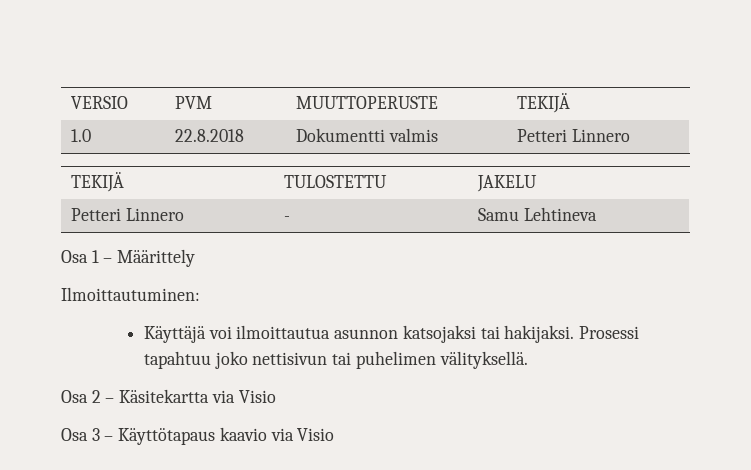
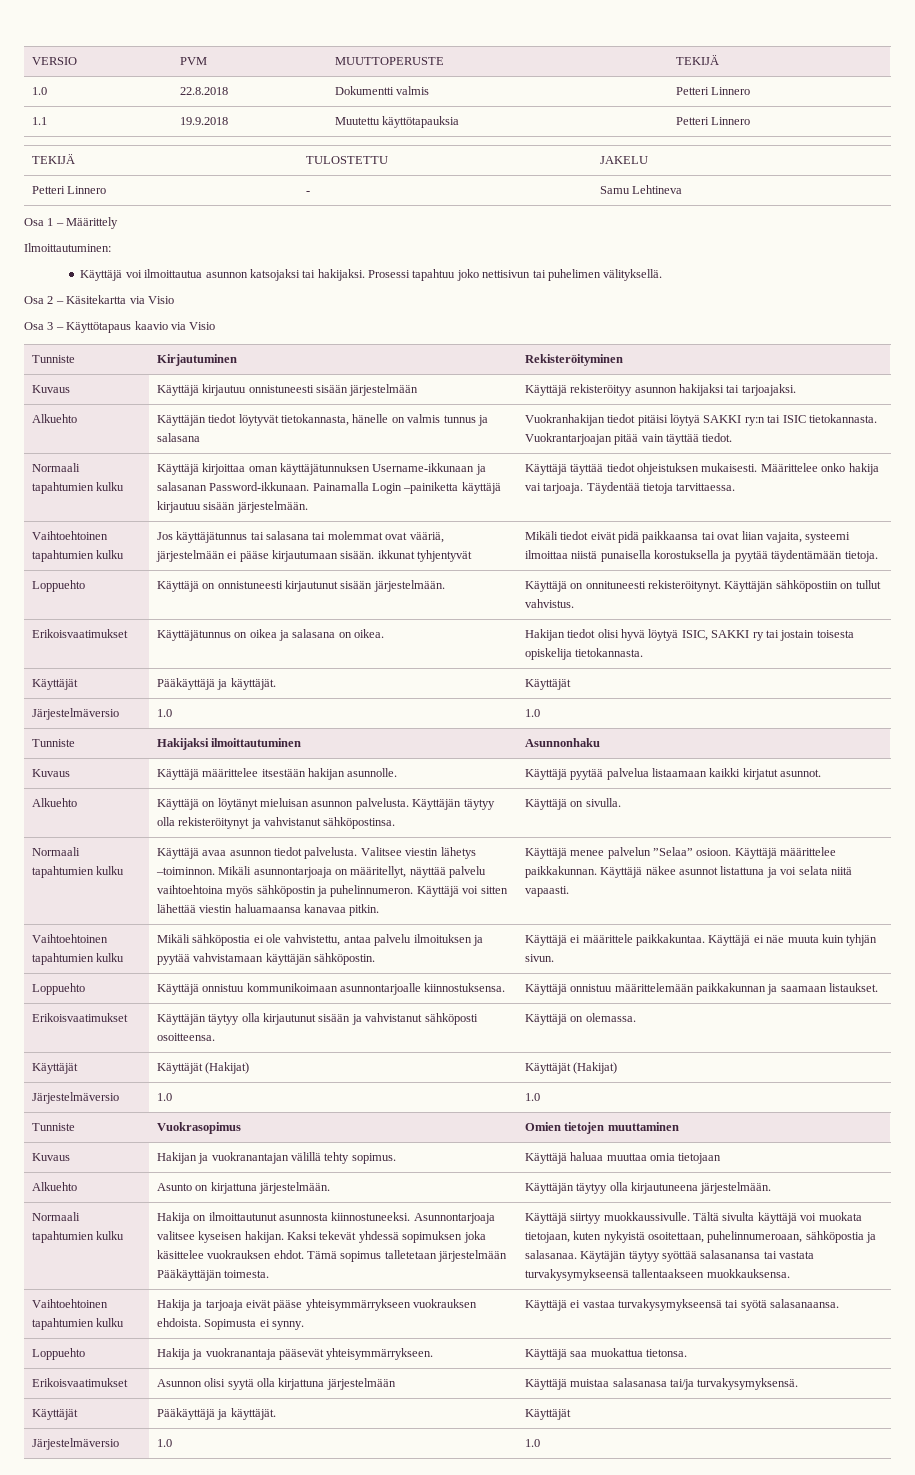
(630, 135) none -> [31,117,47,125] [179,117,228,125] [334,116,460,128] [675,117,751,125] // 1.1 | 19.9.2018 | Muutettu käyttötapauksia | Petteri Linnero
(335, 434) none -> [31,355,75,363] [156,354,237,366] [524,354,623,366] [31,385,70,393] [156,384,419,396] [524,384,796,396] [31,414,77,423] [156,414,488,426] [156,433,200,442] [524,414,877,426] [524,433,733,445] [31,463,80,472] [31,482,125,494] [156,463,486,475] [156,482,501,494] [156,501,308,513] [524,463,879,475] [524,482,736,494] [31,531,108,540] [31,550,125,562] [156,531,444,543] [155,550,473,562] [524,531,851,543] [524,550,878,562] [31,580,85,592] [156,580,445,592] [524,580,881,592] [524,599,574,608] [31,629,128,638] [156,629,385,641] [524,629,854,641] [524,648,644,660] [31,679,78,690] [156,678,276,690] [524,679,571,690] [31,708,119,720] [156,709,172,717] [524,709,540,717] [31,739,75,747] [156,738,302,750] [524,738,600,747] [31,769,70,777] [156,768,398,780] [524,768,822,780] [31,798,77,807] [156,798,495,810] [156,817,396,829] [524,798,621,810] [31,847,80,856] [31,866,125,878] [156,847,476,859] [155,866,487,878] [156,885,508,897] [156,904,380,916] [524,847,837,859] [524,866,852,878] [524,886,569,897] [31,934,108,943] [31,953,125,965] [156,934,483,946] [156,953,376,965] [524,934,878,946] [524,954,554,962] [31,983,85,995] [156,983,506,995] [524,983,879,995] [31,1013,128,1022] [156,1013,478,1025] [156,1033,215,1041] [524,1013,636,1025] [31,1063,78,1074] [156,1062,250,1074] [524,1062,618,1074] [31,1092,119,1104] [156,1093,172,1101] [524,1093,540,1101] [31,1123,75,1131] [156,1122,241,1134] [524,1122,679,1134] [31,1153,70,1161] [156,1152,396,1164] [524,1152,722,1164] [31,1182,77,1191] [156,1182,331,1194] [524,1182,772,1194] [31,1212,80,1221] [31,1231,125,1243] [156,1212,495,1224] [156,1231,486,1243] [156,1250,508,1262] [156,1269,270,1281] [524,1212,862,1224] [524,1231,877,1243] [524,1250,815,1262] [524,1269,790,1281] [31,1299,108,1308] [31,1318,125,1330] [156,1299,478,1311] [156,1318,305,1330] [524,1299,840,1311] [31,1348,85,1360] [156,1348,434,1360] [524,1348,688,1360] [31,1378,128,1387] [156,1378,396,1390] [524,1378,799,1390] [31,1409,78,1420] [156,1408,276,1420] [524,1409,571,1420] [31,1438,119,1450] [156,1439,172,1447] [524,1439,540,1447] // Tunniste | Kirjautuminen | Rekisteröityminen // Kuvaus | Käyttäjä kirjautuu onnistuneesti sisään järjestelmään | Käyttäjä rekisteröityy asunnon hakijaksi tai tarjoajaksi. // Alkuehto | Käyttäjän tiedot löytyvät tietokannasta, hänelle on valmis tunnus ja salasana | Vuokranhakijan tiedot pitäisi löytyä SAKKI ry:n tai ISIC tietokannasta. Vuokrantarjoajan pitää vain täyttää tiedot. // Normaali tapahtumien kulku | Käyttäjä kirjoittaa oman käyttäjätunnuksen Username-ikkunaan ja salasanan Password-ikkunaan. Painamalla Login –painiketta käyttäjä kirjautuu sisään järjestelmään. | Käyttäjä täyttää tiedot ohjeistuksen mukaisesti. Määrittelee onko hakija vai tarjoaja. Täydentää tietoja tarvittaessa. // Vaihtoehtoinen tapahtumien kulku | Jos käyttäjätunnus tai salasana tai molemmat ovat vääriä, järjestelmään ei pääse kirjautumaan sisään. ikkunat tyhjentyvät | Mikäli tiedot eivät pidä paikkaansa tai ovat liian vajaita, systeemi ilmoittaa niistä punaisella korostuksella ja pyytää täydentämään tietoja. // Loppuehto | Käyttäjä on onnistuneesti kirjautunut sisään järjestelmään. | Käyttäjä on onnituneesti rekisteröitynyt. Käyttäjän sähköpostiin on tullut vahvistus. // Erikoisvaatimukset | Käyttäjätunnus on oikea ja salasana on oikea. | Hakijan tiedot olisi hyvä löytyä ISIC, SAKKI ry tai jostain toisesta opiskelija tietokannasta. // Käyttäjät | Pääkäyttäjä ja käyttäjät. | Käyttäjät // Järjestelmäversio | 1.0 | 1.0 // Tunniste | Hakijaksi ilmoittautuminen | Asunnonhaku // Kuvaus | Käyttäjä määrittelee itsestään hakijan asunnolle. | Käyttäjä pyytää palvelua listaamaan kaikki kirjatut asunnot. // Alkuehto | Käyttäjä on löytänyt mieluisan asunnon palvelusta. Käyttäjän täytyy olla rekisteröitynyt ja vahvistanut sähköpostinsa. | Käyttäjä on sivulla. // Normaali tapahtumien kulku | Käyttäjä avaa asunnon tiedot palvelusta. Valitsee viestin lähetys –toiminnon. Mikäli asunnontarjoaja on määritellyt, näyttää palvelu vaihtoehtoina myös sähköpostin ja puhelinnumeron. Käyttäjä voi sitten lähettää viestin haluamaansa kanavaa pitkin. | Käyttäjä menee palvelun ”Selaa” osioon. Käyttäjä määrittelee paikkakunnan. Käyttäjä näkee asunnot listattuna ja voi selata niitä vapaasti. // Vaihtoehtoinen tapahtumien kulku | Mikäli sähköpostia ei ole vahvistettu, antaa palvelu ilmoituksen ja pyytää vahvistamaan käyttäjän sähköpostin. | Käyttäjä ei määrittele paikkakuntaa. Käyttäjä ei näe muuta kuin tyhjän sivun. // Loppuehto | Käyttäjä onnistuu kommunikoimaan asunnontarjoalle kiinnostuksensa. | Käyttäjä onnistuu määrittelemään paikkakunnan ja saamaan listaukset. // Erikoisvaatimukset | Käyttäjän täytyy olla kirjautunut sisään ja vahvistanut sähköposti osoitteensa. | Käyttäjä on olemassa. // Käyttäjät | Käyttäjät (Hakijat) | Käyttäjät (Hakijat) // Järjestelmäversio | 1.0 | 1.0 // Tunniste | Vuokrasopimus | Omien tietojen muuttaminen // Kuvaus | Hakijan ja vuokranantajan välillä tehty sopimus. | Käyttäjä haluaa muuttaa omia tietojaan // Alkuehto | Asunto on kirjattuna järjestelmään. | Käyttäjän täytyy olla kirjautuneena järjestelmään. // Normaali tapahtumien kulku | Hakija on ilmoittautunut asunnosta kiinnostuneeksi. Asunnontarjoaja valitsee kyseisen hakijan. Kaksi tekevät yhdessä sopimuksen joka käsittelee vuokrauksen ehdot. Tämä sopimus talletetaan järjestelmään Pääkäyttäjän toimesta. | Käyttäjä siirtyy muokkaussivulle. Tältä sivulta käyttäjä voi muokata tietojaan, kuten nykyistä osoitettaan, puhelinnumeroaan, sähköpostia ja salasanaa. Käytäjän täytyy syöttää salasanansa tai vastata turvakysymykseensä tallentaakseen muokkauksensa. // Vaihtoehtoinen tapahtumien kulku | Hakija ja tarjoaja eivät pääse yhteisymmärrykseen vuokrauksen ehdoista. Sopimusta ei synny. | Käyttäjä ei vastaa turvakysymykseensä tai syötä salasanaansa. // Loppuehto | Hakija ja vuokranantaja pääsevät yhteisymmärrykseen. | Käyttäjä saa muokattua tietonsa. // Erikoisvaatimukset | Asunnon olisi syytä olla kirjattuna järjestelmään | Käyttäjä muistaa salasanasa tai/ja turvakysymyksensä. // Käyttäjät | Pääkäyttäjä ja käyttäjät. | Käyttäjät // Järjestelmäversio | 1.0 | 1.0

